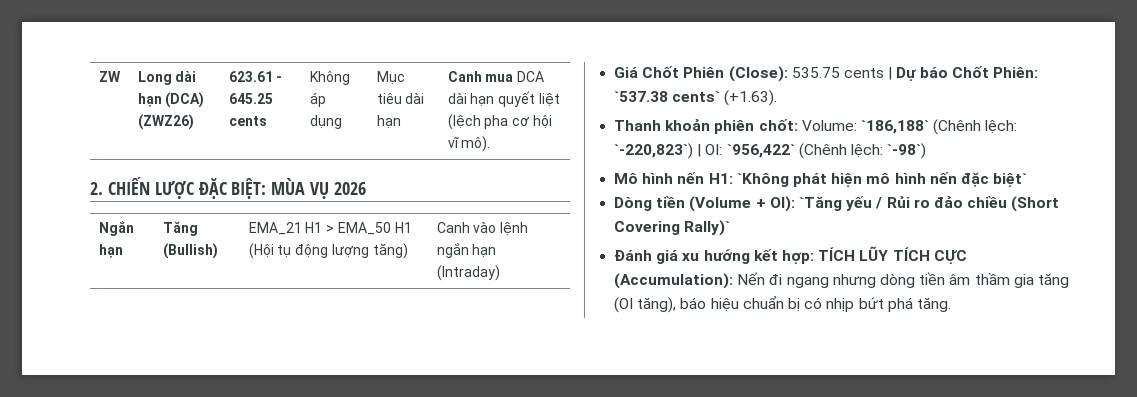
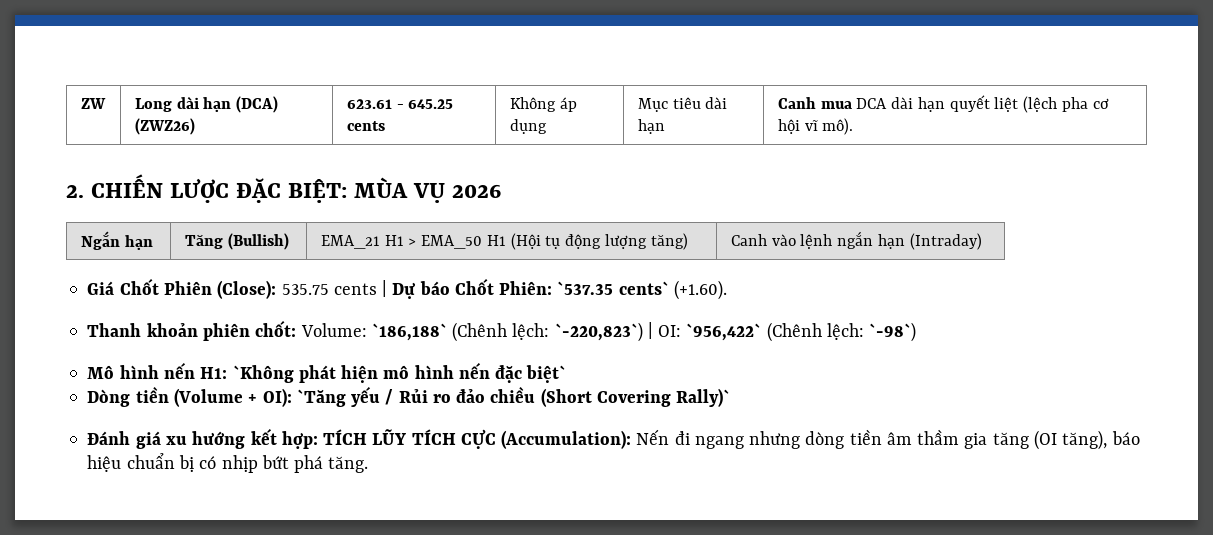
[614,90,778,106] `537.38 cents` (+1.63). -> [557,280,727,300] `537.35 cents` (+1.60).

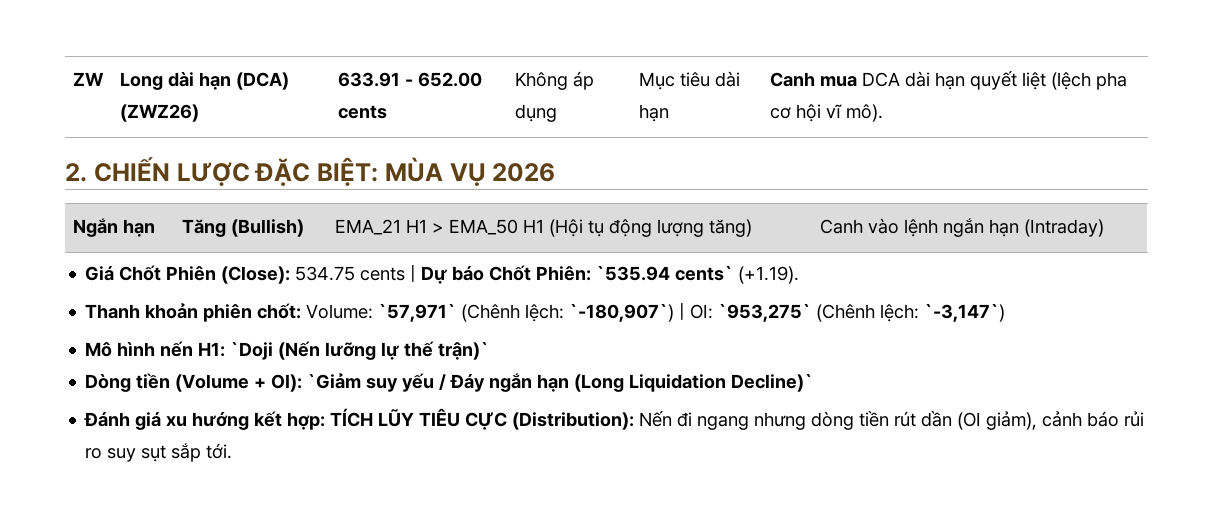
[346,99,454,109] 623.61 - 645.25 -> [338,72,483,87] 633.91 - 652.00
[281,284,329,295] 535.75 -> [295,266,356,281] 534.75
[557,280,727,300] `537.35 cents` (+1.60). -> [596,266,800,284] `535.94 cents` (+1.19).
[371,322,643,342] `186,188` (Chênh lệch: `-220,823`) -> [378,304,675,322] `57,971` (Chênh lệch: `-180,907`)
[686,322,917,342] `956,422` (Chênh lệch: `-98`) -> [718,304,1006,322] `953,275` (Chênh lệch: `-3,147`)
[232,363,567,383] `Không phát hiện mô hình nến đặc biệt` -> [230,341,490,360] `Doji (Nến lưỡng lự thế trận)`
[296,387,731,407] `Tăng yếu / Rủi ro đảo chiều (Short Covering Rally)` -> [307,373,814,392] `Giảm suy yếu / Đáy ngắn hạn (Long Liquidation Decline)`
[411,429,632,449] TÍCH CỰC (Accumulation): -> [419,408,635,430] TIÊU CỰC (Distribution):
[886,429,1140,450] [87,453,369,473] âm thầm gia tăng (OI tăng), báo hiệu chuẩn bị có nhịp bứt phá tăng. -> [894,411,1145,430] [85,443,233,462] rút dần (OI giảm), cảnh báo rủi ro suy sụt sắp tới.

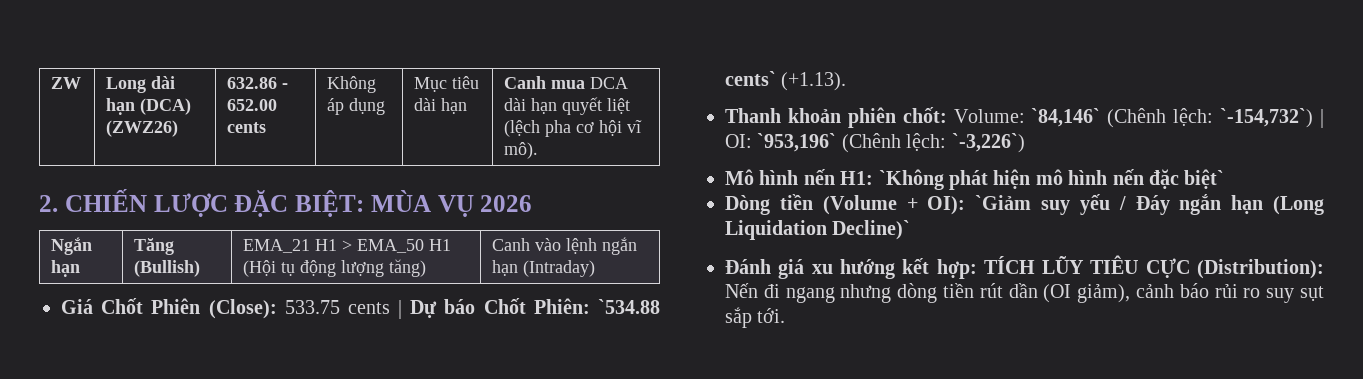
[338,72,401,87] 633.91 -> [227,77,278,89] 632.86
[295,266,356,281] 534.75 -> [284,300,340,314] 533.75
[596,266,800,284] `535.94 cents` (+1.19). -> [598,299,660,314] [725,71,847,91] `534.88 cents` (+1.13).
[378,304,675,322] `57,971` (Chênh lệch: `-180,907`) -> [1031,108,1314,128] `84,146` (Chênh lệch: `-154,732`)
[718,304,1006,322] `953,275` (Chênh lệch: `-3,147`) -> [757,133,1025,153] `953,196` (Chênh lệch: `-3,226`)
[230,341,490,360] `Doji (Nến lưỡng lự thế trận)` -> [878,169,1225,190] `Không phát hiện mô hình nến đặc biệt`

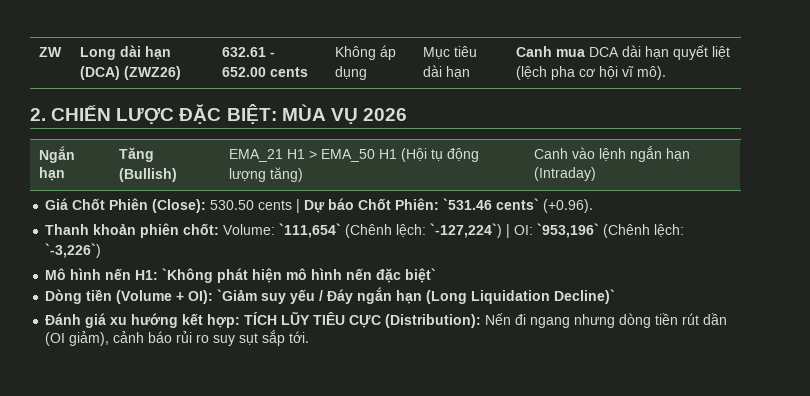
[227,77,278,89] 632.86 -> [222,47,267,57] 632.61
[284,300,340,314] 533.75 -> [210,200,255,210] 530.50
[598,299,660,314] [725,71,847,91] `534.88 cents` (+1.13). -> [443,198,594,213] `531.46 cents` (+0.96).
[1031,108,1314,128] `84,146` (Chênh lệch: `-154,732`) -> [279,223,503,238] `111,654` (Chênh lệch: `-127,224`)

